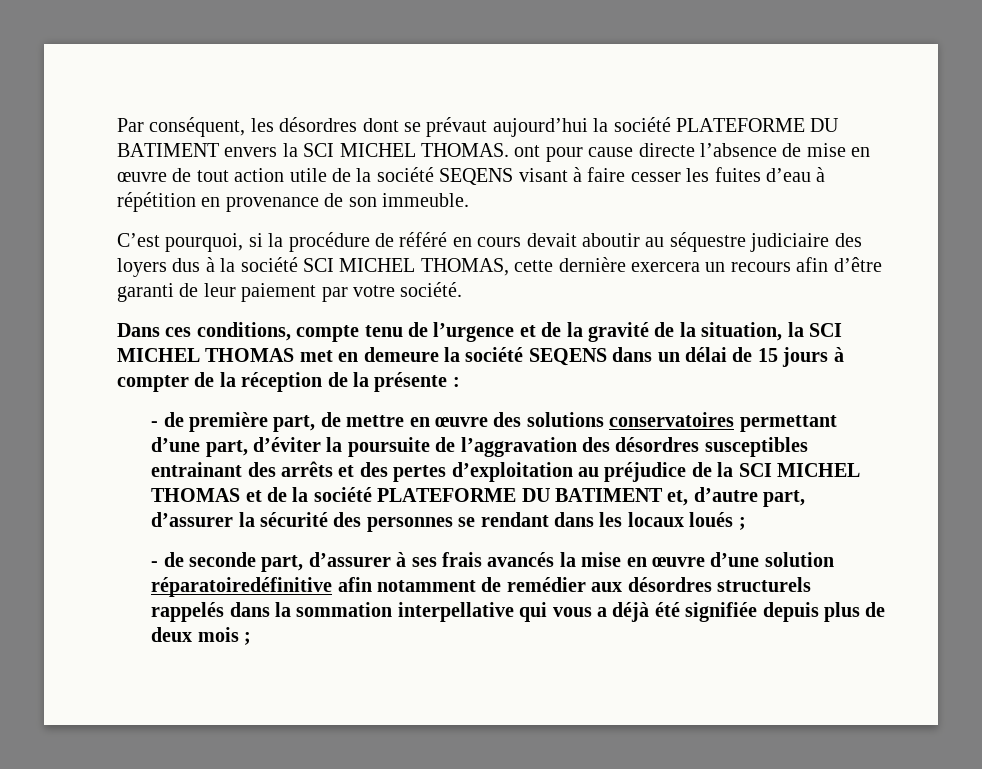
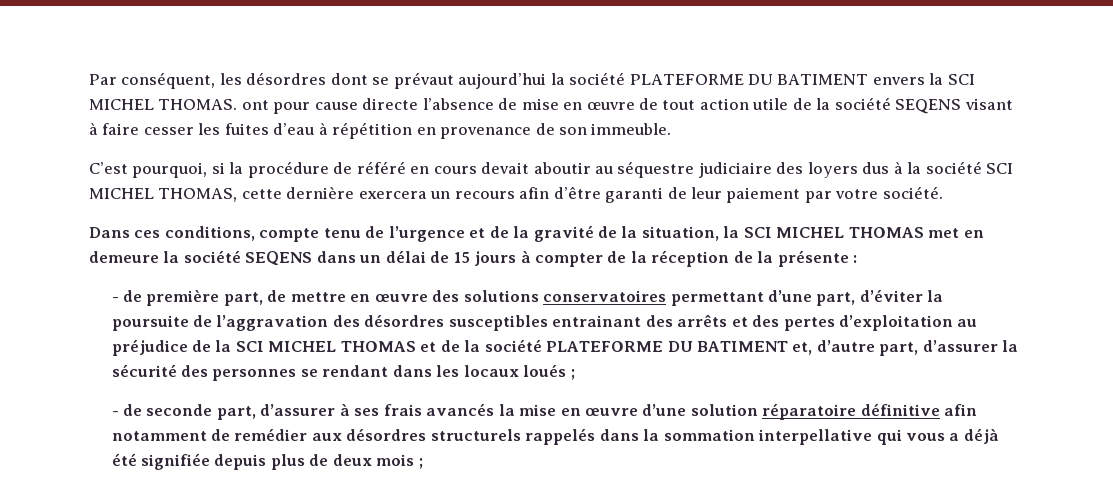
[151,577,333,597] réparatoiredéfinitive -> [762,403,940,420] réparatoire définitive

